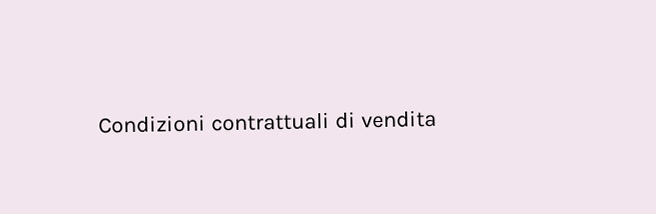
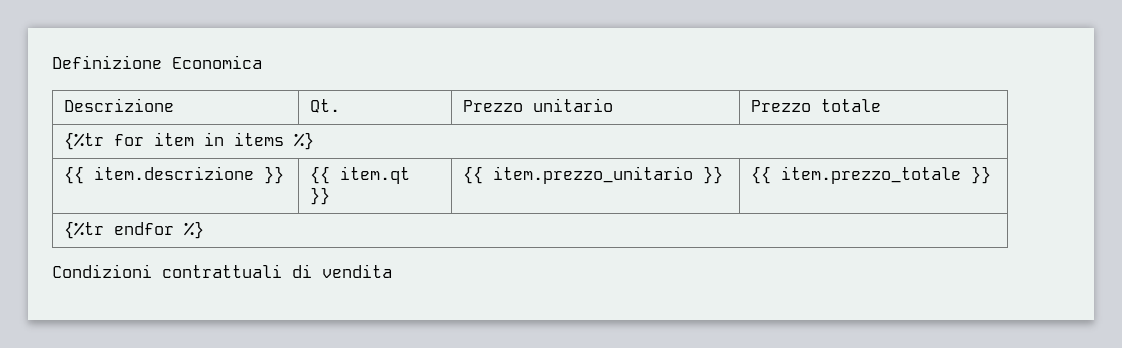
(98, 124) none -> [52,55,262,69] [64,98,175,112] [310,99,341,113] [463,98,614,112] [751,99,882,112] [64,132,315,150] [64,166,285,184] [310,166,411,184] [310,187,331,205] [463,166,724,184] [751,166,992,184] [64,221,205,239] Definizione Economica // Descrizione | Qt. | Prezzo unitario | Prezzo totale // {%tr for item in items %} // {{ item.descrizione }} | {{ item.qt }} | {{ item.prezzo_unitario }} | {{ item.prezzo_totale }} // {%tr endfor %} //

